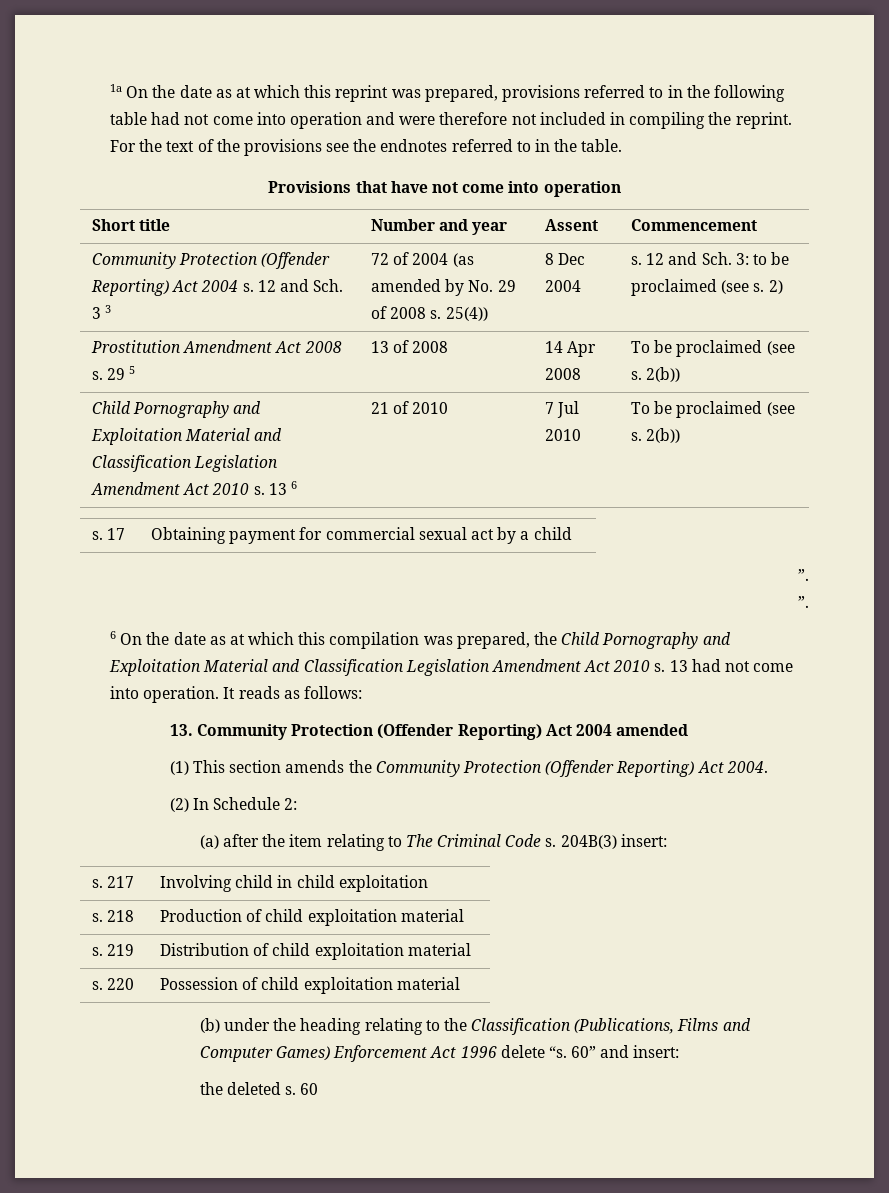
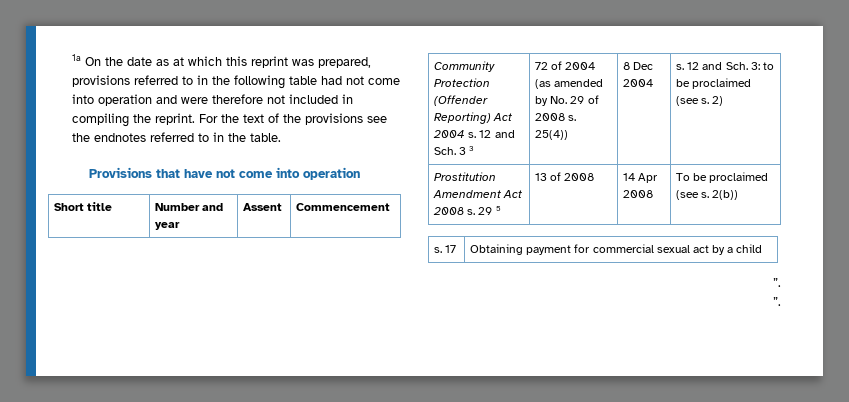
[92,401,262,418] [91,428,283,445] [92,455,279,472] [91,481,298,495] [371,401,449,414] [545,401,580,418] [545,429,582,441] [631,401,795,418] [631,428,681,443] // Child Pornography and Exploitation Material and Classification Legislation Amendment Act 2010 s. 13 6 | 21 of 2010 | 7 Jul 2010 | To be proclaimed (see s. 2(b)) -> (739, 195) none
[109,631,731,649] [108,659,794,676] [109,686,362,703] [169,724,689,740] [169,760,768,777] [169,797,298,812] [199,834,667,851] [92,876,135,888] [160,875,428,892] [92,910,135,922] [160,909,464,926] [92,944,135,956] [160,943,471,960] [92,978,135,990] [160,977,460,994] [199,1018,751,1035] [199,1045,680,1062] [199,1082,319,1095] // 6 On the date as at which this compilation was prepared, the Child Pornography and Exploitation Material and Classification Legislation Amendment Act 2010 s. 13 had not come into operation. It reads as follows: // 13. Community Protection (Offender Reporting) Act 2004 amended // (1) This section amends the Community Protection (Offender Reporting) Act 2004. // (2) In Schedule 2: // (a) after the item relating to The Criminal Code s. 204B(3) insert: // s. 217 | Involving child in child exploitation // s. 218 | Production of child exploitation material // s. 219 | Distribution of child exploitation material // s. 220 | Possession of child exploitation material // (b) under the heading relating to the Classification (Publications, Films and Computer Games) Enforcement Act 1996 delete “s. 60” and insert: // the deleted s. 60 -> (781, 301) none

